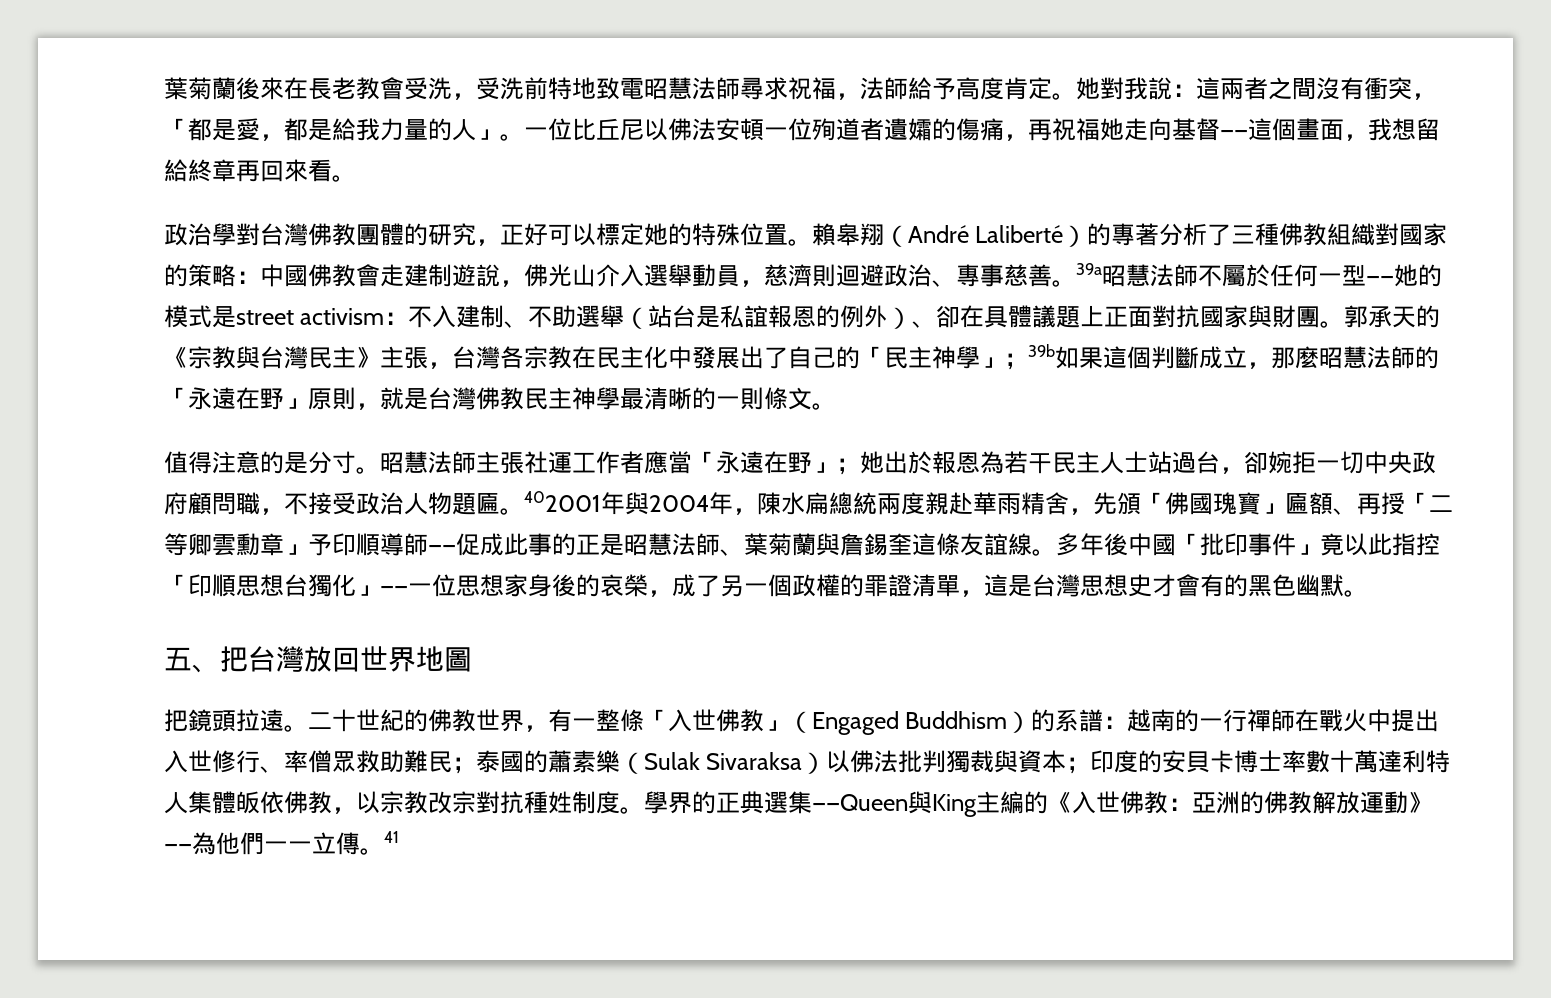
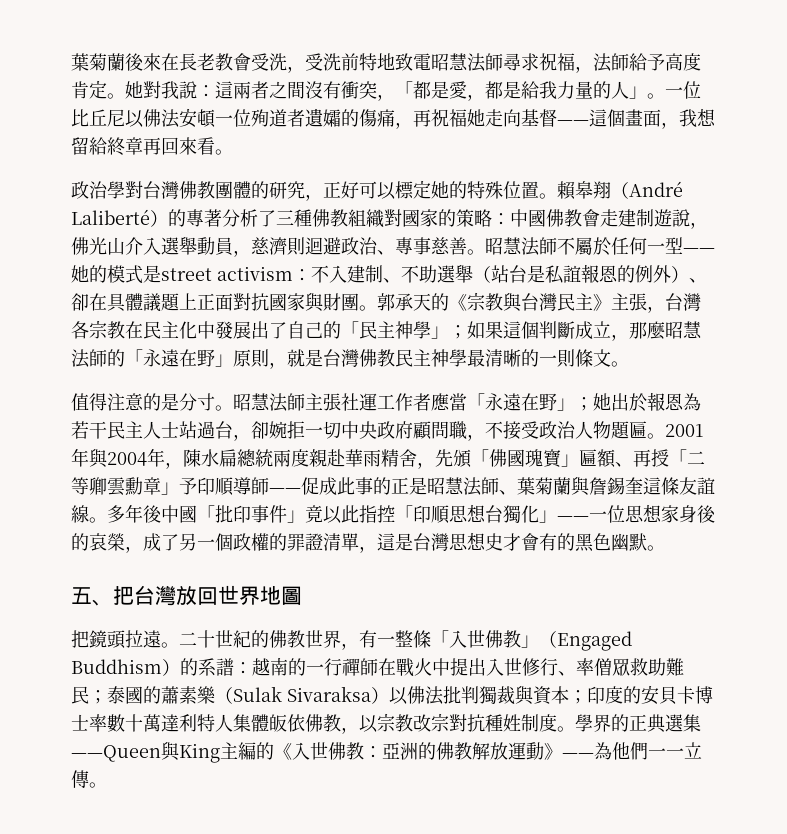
[1076,263,1102,275] 39a -> (485, 252) none
[1028,344,1055,357] 39b -> (467, 332) none
[524,491,601,512] 402001 -> [665,424,703,437] 2001
[384,831,399,843] 41 -> (107, 785) none

